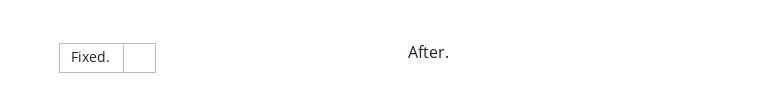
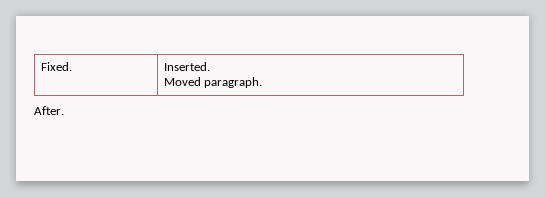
(111, 56) none -> [164,62,211,71] [164,77,263,88] Inserted. // Moved paragraph.

